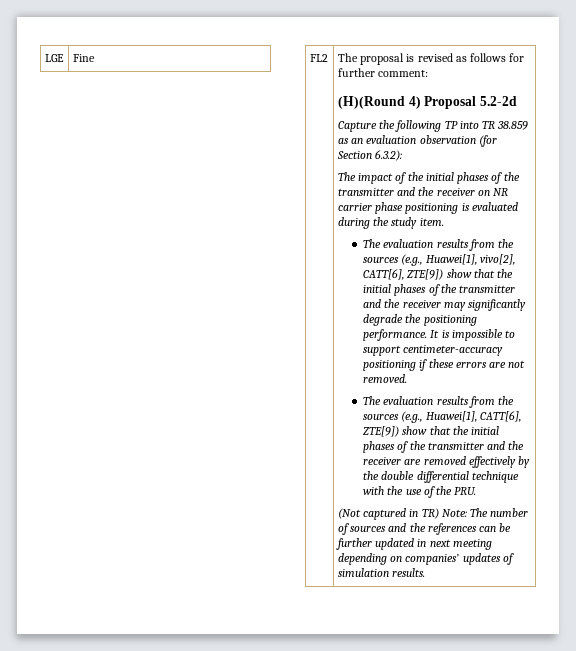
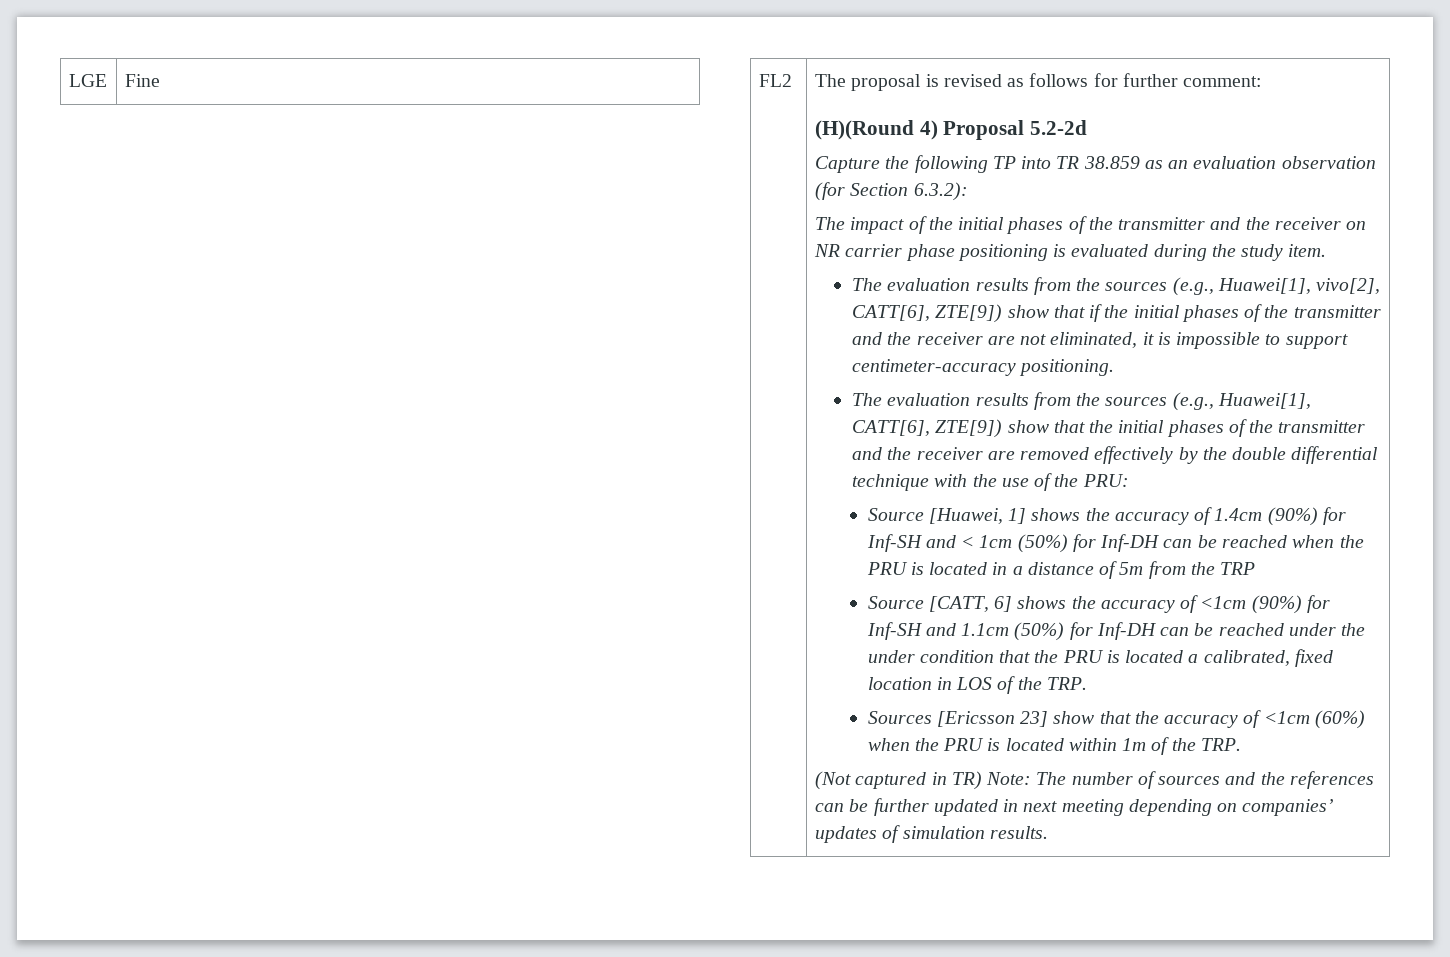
[497,269,514,278] [363,284,516,296] [363,299,527,311] [363,314,477,326] [363,329,440,341] the initial phases of the transmitter and the receiver may significantly degrade the positioning performance. It -> [1089,304,1381,322] [852,332,1154,348] if the initial phases of the transmitter and the receiver are not eliminated, it
[363,359,526,371] [363,374,408,383] positioning if these errors are not removed. -> [1019,359,1115,376] positioning.
[454,487,477,495] PRU. -> [1082,474,1129,487] [867,507,1346,526] [866,534,1364,553] [866,561,1256,579] [867,595,1330,614] [866,622,1366,641] [867,649,1333,667] [867,676,1087,694] [867,710,1365,729] [867,737,1241,755] PRU: // Source [Huawei, 1] shows the accuracy of 1.4cm (90%) for Inf-SH and < 1cm (50%) for Inf-DH can be reached when the PRU is located in a distance of 5m from the TRP // Source [CATT, 6] shows the accuracy of <1cm (90%) for Inf-SH and 1.1cm (50%) for Inf-DH can be reached under the under condition that the PRU is located a calibrated, fixed location in LOS of the TRP. // Sources [Ericsson 23] show that the accuracy of <1cm (60%) when the PRU is located within 1m of the TRP.

